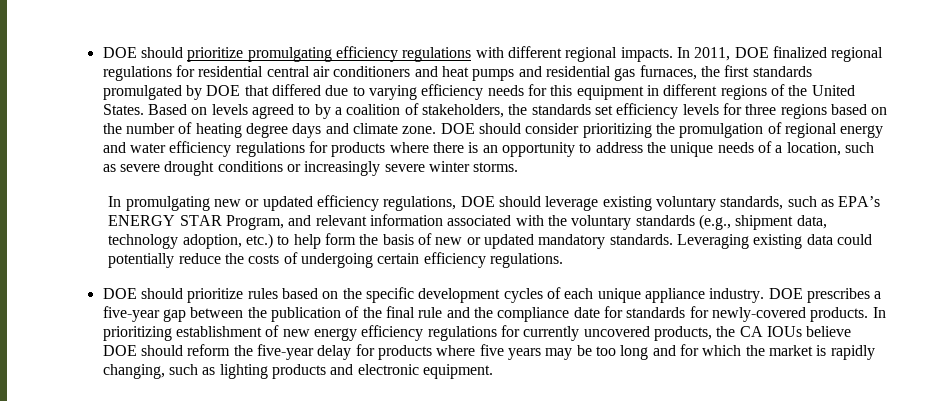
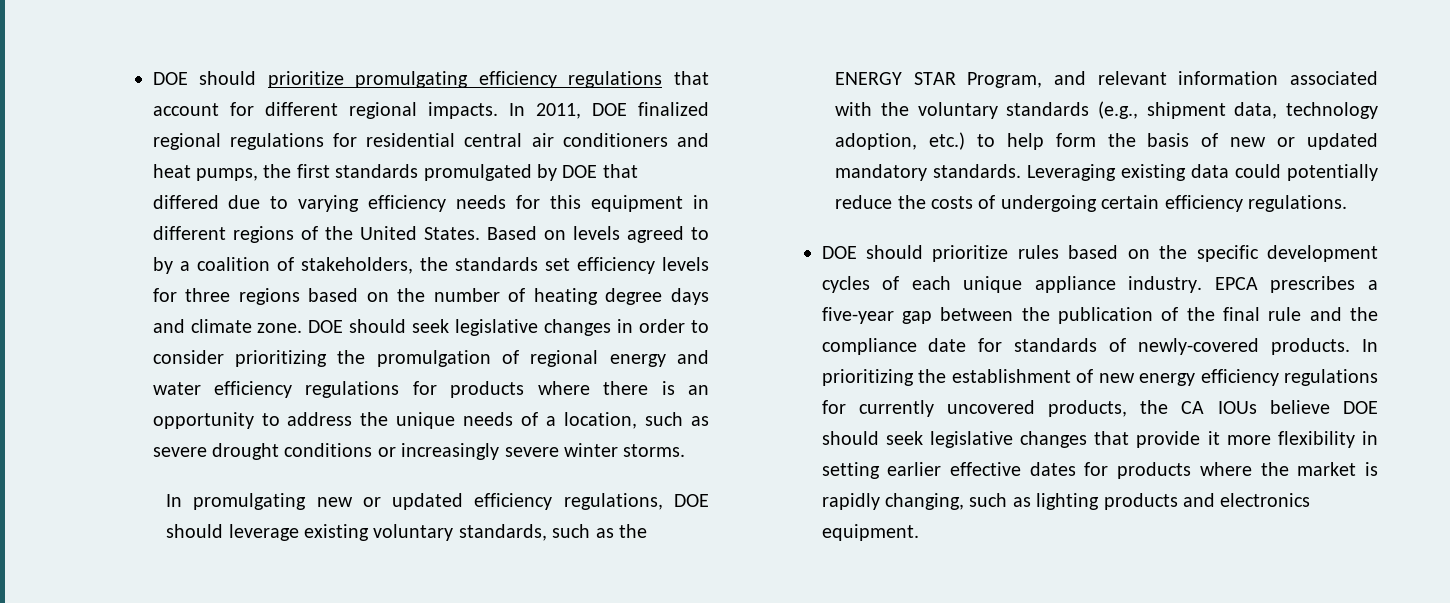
[475,47,504,58] with -> [674,71,710,85] [152,102,254,116] that account for
[472,65,697,81] pumps and residential gas furnaces, -> [195,168,258,181] pumps,
(522, 128) none -> [412,319,710,336] seek legislative changes in order to
[838,196,881,207] EPA’s -> [618,524,647,538] the
[768,288,803,299] DOE -> [1214,277,1258,290] EPCA
[689,306,709,318] for -> [1109,338,1127,352] of
(172, 333) none -> [918,369,947,383] the
[187,344,742,360] reform the five-year delay for products where five years may be too long and for which -> [885,431,1378,448] [821,462,1252,479] seek legislative changes that provide it more flexibility in setting earlier effective dates for products where
[357,364,419,375] electronic -> [1220,493,1311,507] electronics

